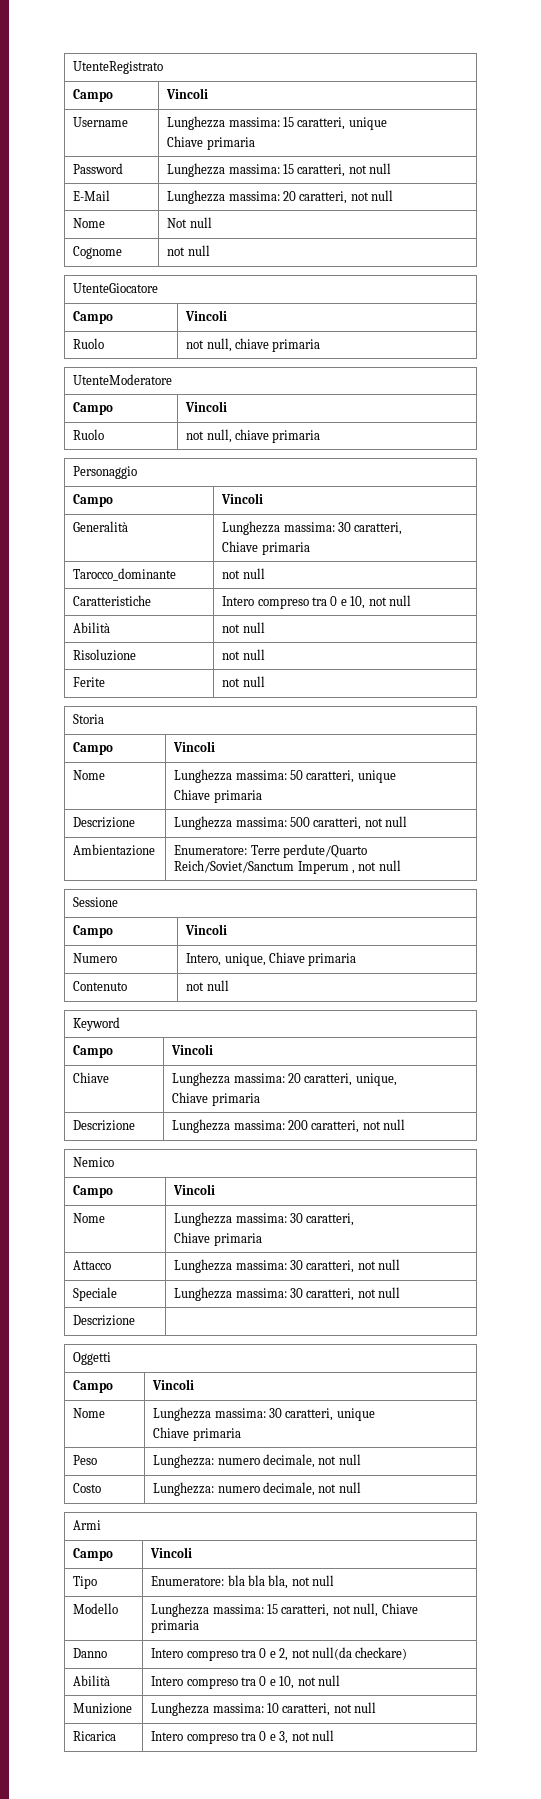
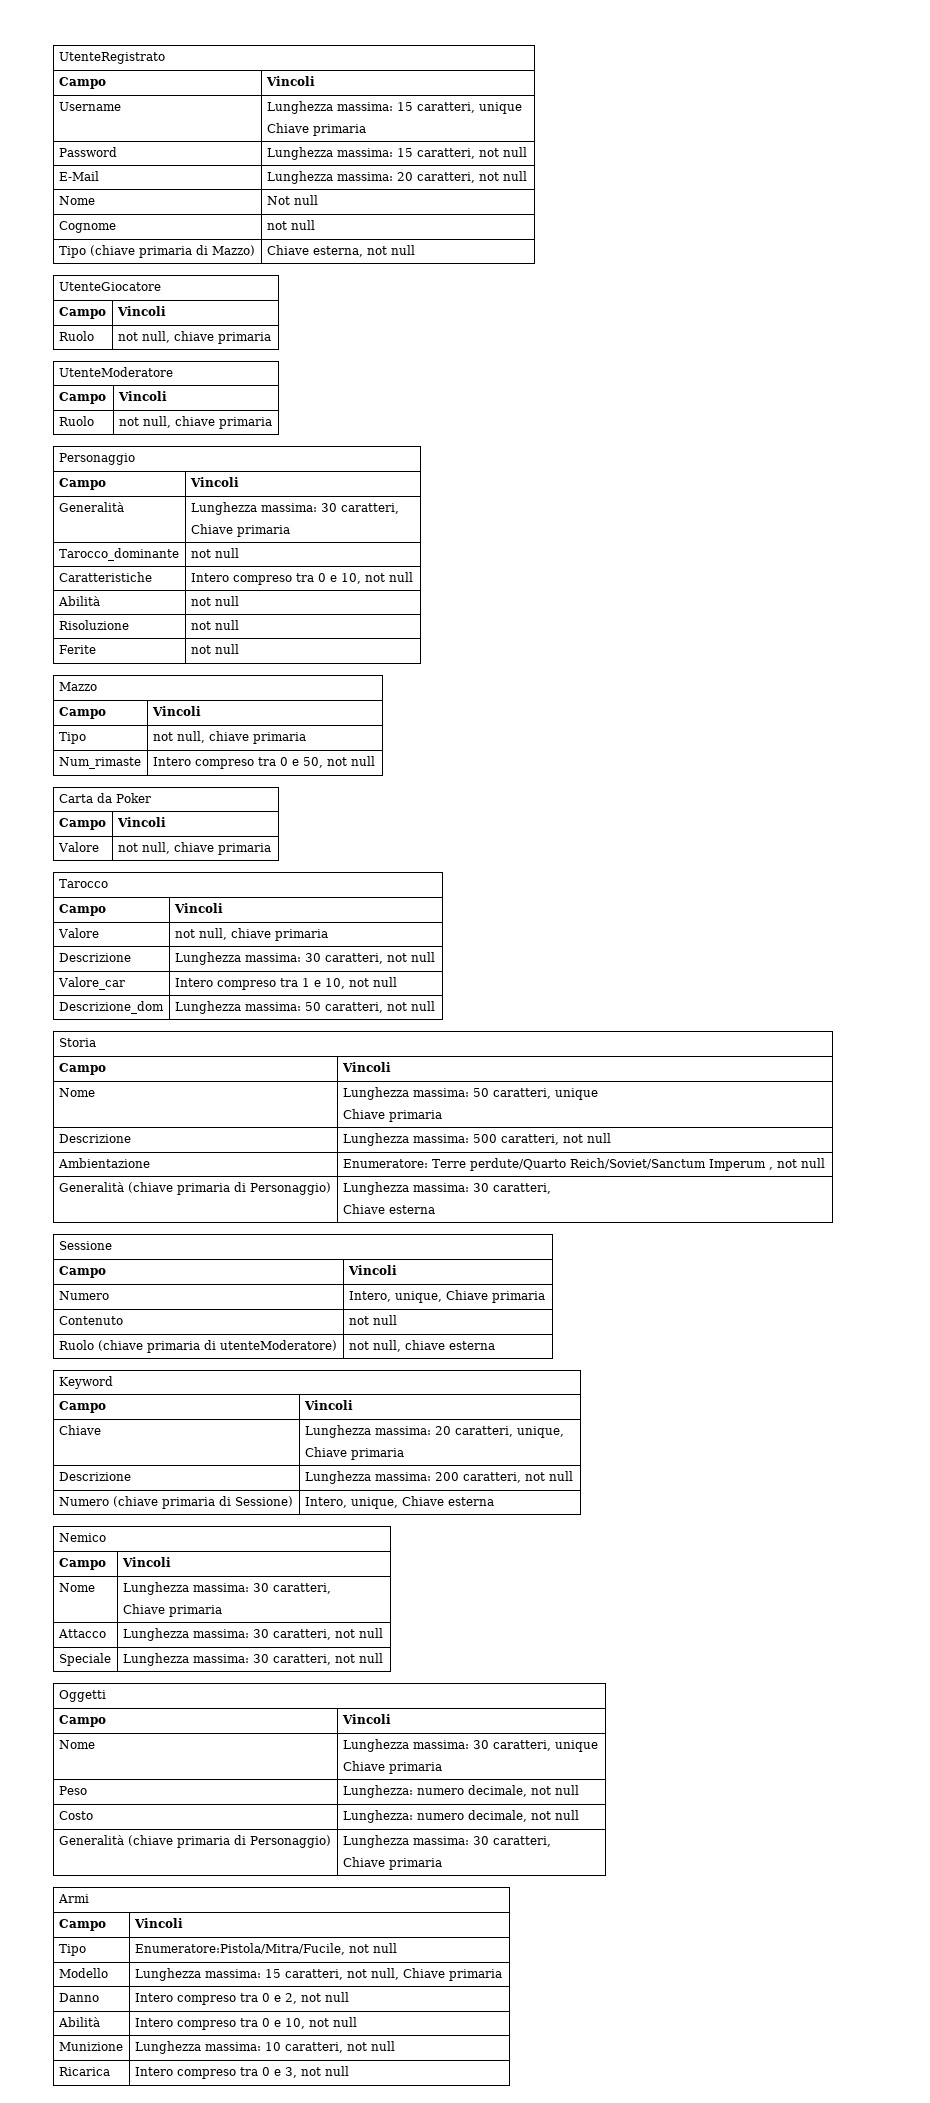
(210, 250) none -> [58,245,255,258] [266,245,415,257] // Tipo (chiave primaria di Mazzo) | Chiave esterna, not null
(265, 681) none -> [58,682,97,691] [58,707,106,719] [151,706,201,716] [58,732,86,744] [152,731,306,744] [58,757,141,769] [152,756,375,769] [58,793,151,803] [58,818,106,830] [116,817,166,827] [57,842,99,852] [117,842,271,855] [58,879,108,888] [58,904,106,916] [173,903,223,913] [57,928,99,938] [174,928,328,941] [58,953,131,962] [174,952,435,965] [57,977,125,990] [174,977,397,990] [58,1001,164,1014] [174,1001,435,1014] // Mazzo // Campo | Vincoli // Tipo | not null, chiave primaria // Num_rimaste | Intero compreso tra 0 e 50, not null // Carta da Poker // Campo | Vincoli // Valore | not null, chiave primaria // Tarocco // Campo | Vincoli // Valore | not null, chiave primaria // Descrizione | Lunghezza massima: 30 caratteri, not null // Valore_car | Intero compreso tra 1 e 10, not null // Descrizione_dom | Lunghezza massima: 50 caratteri, not null
(401, 865) none -> [58,1182,331,1195] [342,1182,551,1195] [342,1204,435,1214] // Generalità (chiave primaria di Personaggio) | Lunghezza massima: 30 caratteri, // Chiave esterna
(229, 985) none -> [58,1340,337,1353] [348,1340,495,1352] // Ruolo (chiave primaria di utenteModeratore) | not null, chiave esterna
(406, 1124) none -> [58,1496,293,1509] [304,1496,494,1509] // Numero (chiave primaria di Sessione) | Intero, unique, Chiave esterna
[73,1315,136,1326] // Descrizione | -> (383, 1658) none
(361, 1487) none -> [58,1835,331,1848] [342,1835,551,1848] [342,1857,442,1870] // Generalità (chiave primaria di Personaggio) | Lunghezza massima: 30 caratteri, // Chiave primaria
[151,1575,289,1589] Enumeratore: bla bla bla, -> [134,1943,345,1955] Enumeratore:Pistola/Mitra/Fucile,
[311,1647,408,1660] null(da checkare) -> [324,1992,349,2002] null

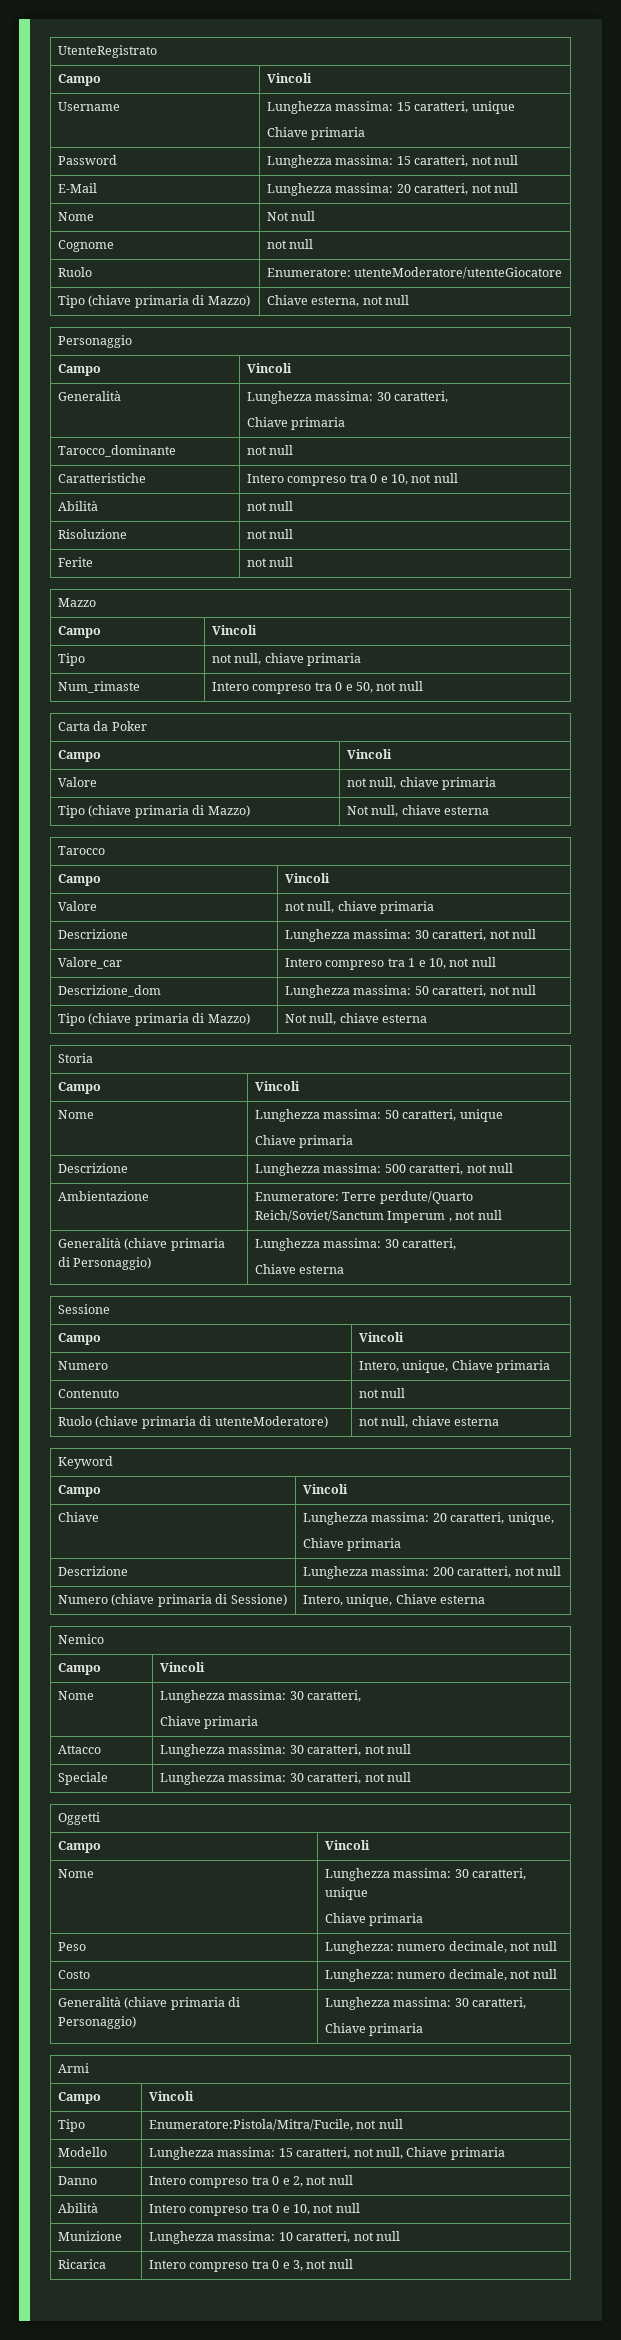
(315, 225) none -> [58,267,93,277] [267,267,563,279] // Ruolo | Enumeratore: utenteModeratore/utenteGiocatore
[58,282,161,291] [58,307,106,319] [116,306,166,316] [58,331,94,341] [117,331,271,344] [58,367,173,377] [58,392,106,404] [117,391,167,401] [58,416,94,426] [118,416,272,429] // UtenteGiocatore // Campo | Vincoli // Ruolo | not null, chiave primaria // UtenteModeratore // Campo | Vincoli // Ruolo | not null, chiave primaria -> (410, 300) none
(271, 849) none -> [58,805,250,818] [347,805,490,817] // Tipo (chiave primaria di Mazzo) | Not null, chiave esterna
(435, 1006) none -> [58,1013,250,1026] [285,1013,428,1025] // Tipo (chiave primaria di Mazzo) | Not null, chiave esterna

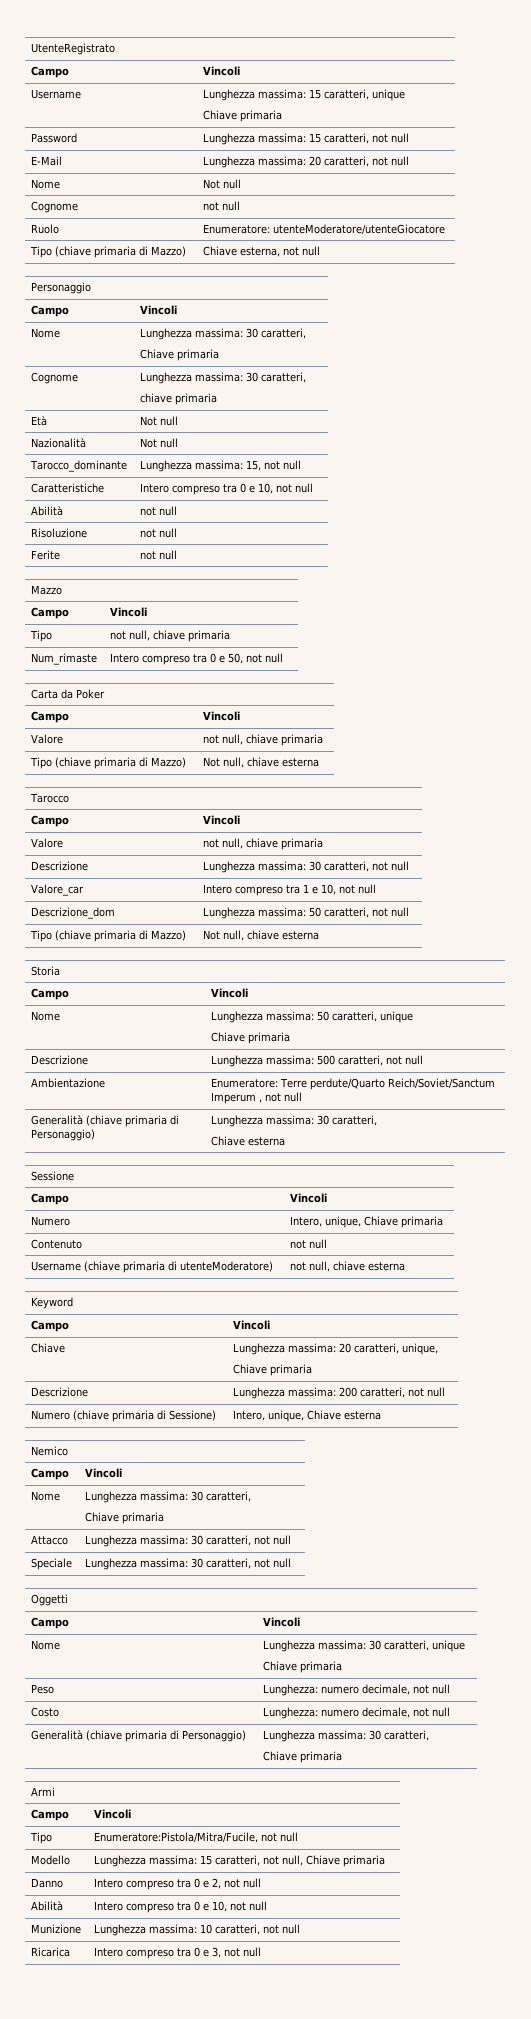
[58,391,122,401] [247,391,449,404] [247,417,346,430] [58,445,177,457] Generalità | Lunghezza massima: 30 caratteri, // Chiave primaria // Tarocco_dominante | -> [31,328,61,338] [140,328,307,340] [140,349,220,361] [31,372,79,384] [140,372,307,384] [140,393,218,405] [31,416,48,426] [140,416,179,426] [31,438,87,448] [140,438,179,448] [30,460,128,472] [140,460,262,472] Nome | Lunghezza massima: 30 caratteri, // Chiave primaria // Cognome | Lunghezza massima: 30 caratteri, // chiave primaria // Età | Not null // Nazionalità | Not null // Tarocco_dominante | Lunghezza massima: 15,
[58,1416,93,1426] Ruolo -> [31,1261,82,1271] Username

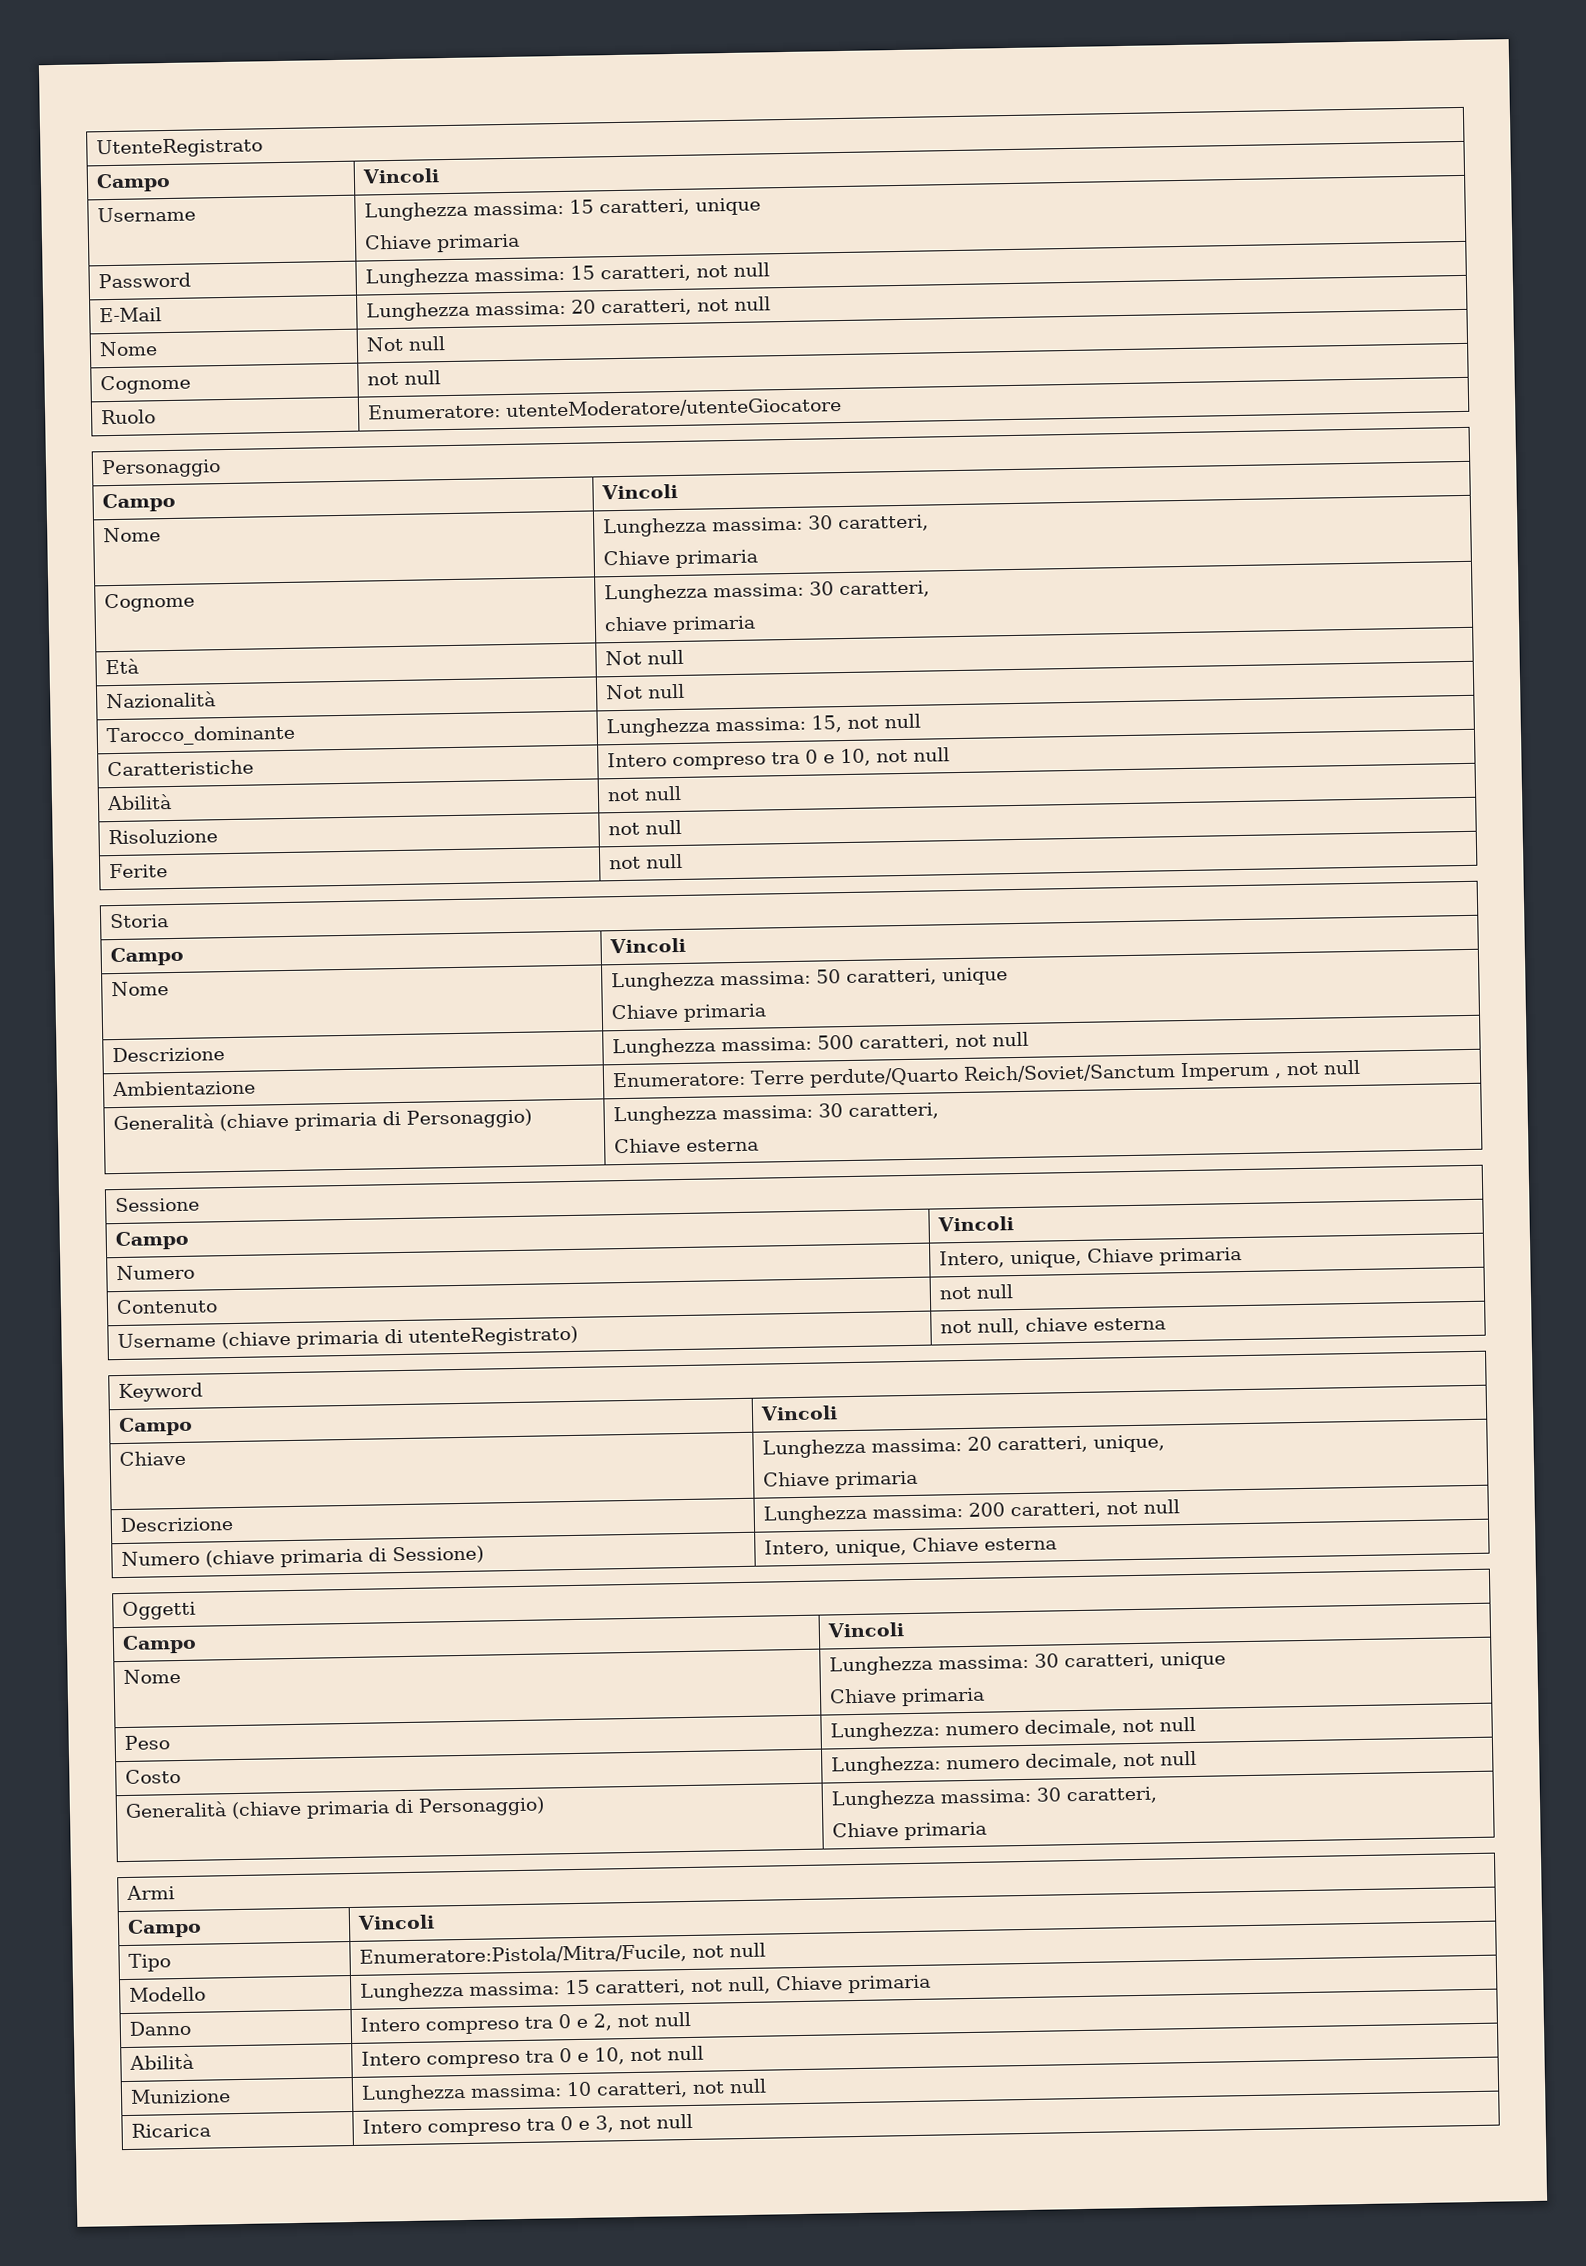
[30,246,187,258] [203,246,321,257] // Tipo (chiave primaria di Mazzo) | Chiave esterna, not null -> (843, 408) none
[31,585,63,595] [31,607,70,619] [110,607,148,617] [30,630,53,642] [110,630,231,642] [31,653,98,665] [110,653,284,665] [31,689,106,699] [31,711,70,723] [203,711,241,721] [31,734,64,744] [203,734,324,746] [30,757,187,769] [203,757,320,768] [30,793,70,803] [31,815,70,827] [203,815,241,825] [31,838,64,848] [203,838,324,850] [31,861,89,871] [203,861,410,873] [31,884,85,896] [203,884,377,896] [31,907,116,919] [203,907,410,919] [30,930,187,942] [203,930,320,941] // Mazzo // Campo | Vincoli // Tipo | not null, chiave primaria // Num_rimaste | Intero compreso tra 0 e 50, not null // Carta da Poker // Campo | Vincoli // Valore | not null, chiave primaria // Tipo (chiave primaria di Mazzo) | Not null, chiave esterna // Tarocco // Campo | Vincoli // Valore | not null, chiave primaria // Descrizione | Lunghezza massima: 30 caratteri, not null // Valore_car | Intero compreso tra 1 e 10, not null // Descrizione_dom | Lunghezza massima: 50 caratteri, not null // Tipo (chiave primaria di Mazzo) | Not null, chiave esterna -> (684, 861) none
[180,1261,274,1272] utenteModeratore) -> [408,1325,579,1347] utenteRegistrato)
[31,1446,69,1456] [31,1468,70,1480] [85,1468,123,1478] [31,1491,61,1501] [85,1491,252,1503] [85,1512,165,1524] [31,1535,69,1545] [85,1535,292,1547] [31,1558,73,1570] [85,1558,292,1570] // Nemico // Campo | Vincoli // Nome | Lunghezza massima: 30 caratteri, // Chiave primaria // Attacco | Lunghezza massima: 30 caratteri, not null // Speciale | Lunghezza massima: 30 caratteri, not null -> (1058, 1544) none

